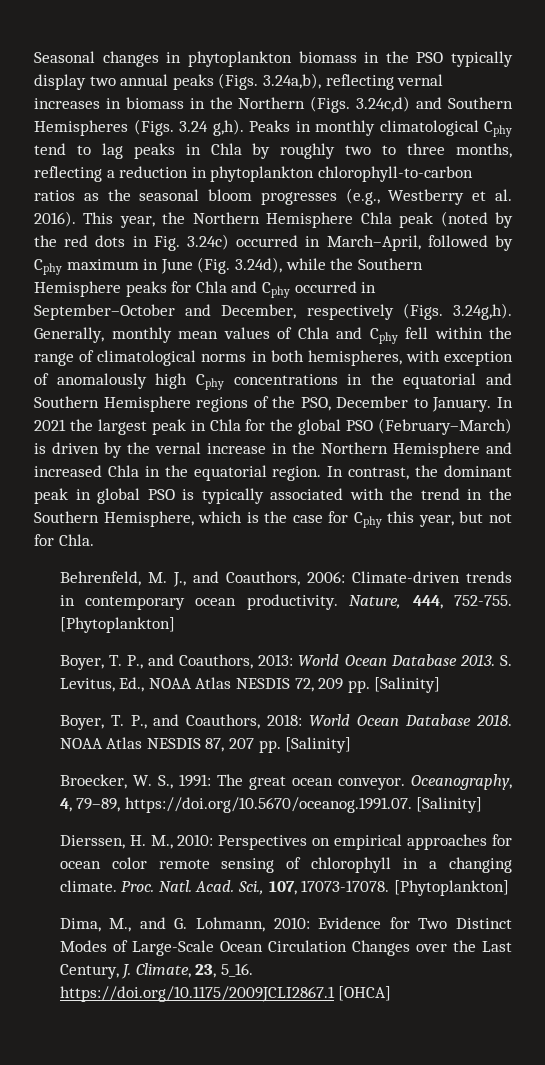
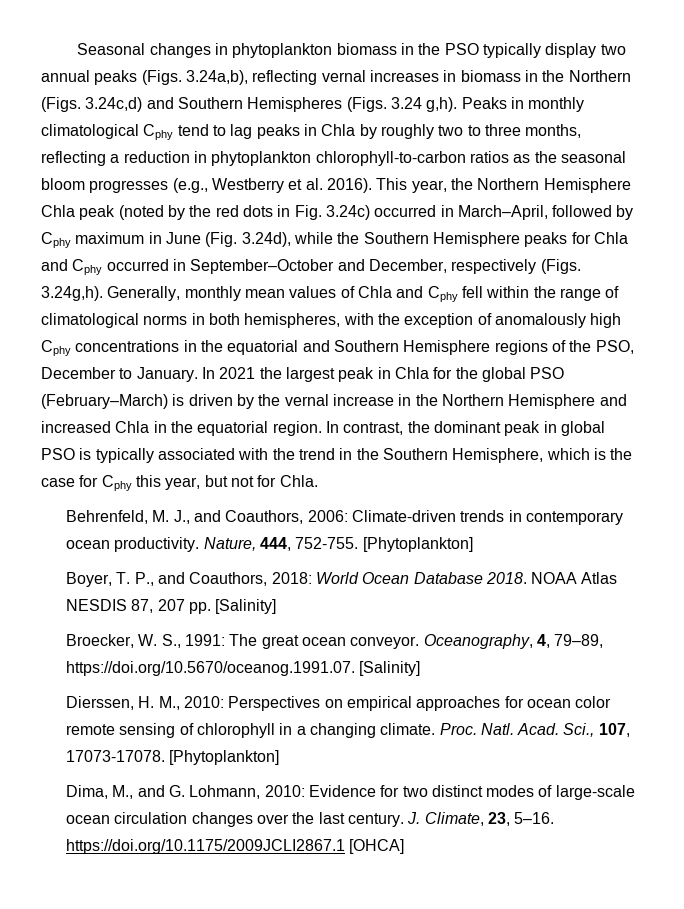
(440, 356) none -> [377,313,400,325] the
[59,654,512,670] [59,677,441,693] // Boyer, T. P., and Coauthors, 2013: World Ocean Database 2013. S. Levitus, Ed., NOAA Atlas NESDIS 72, 209 pp. [Salinity] -> (473, 544) none
[418,918,513,929] [59,940,512,956] [59,964,119,979] Two Distinct Modes of Large-Scale Ocean Circulation Changes over the Last Century, -> [402,785,635,800] [65,812,404,827] two distinct modes of large-scale ocean circulation changes over the last century.
[221,963,254,977] 5_16. -> [514,812,555,824] 5–16.

